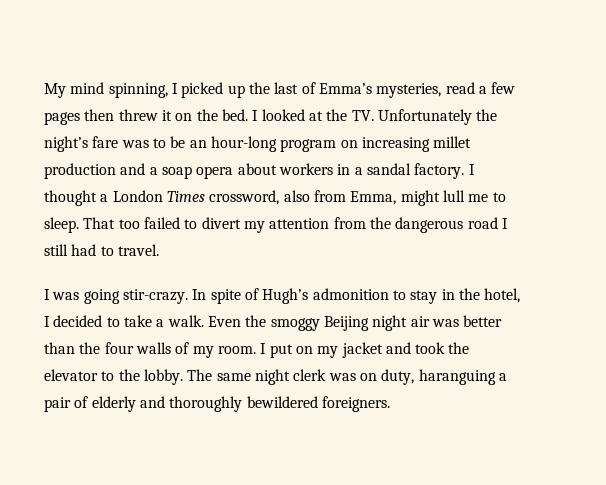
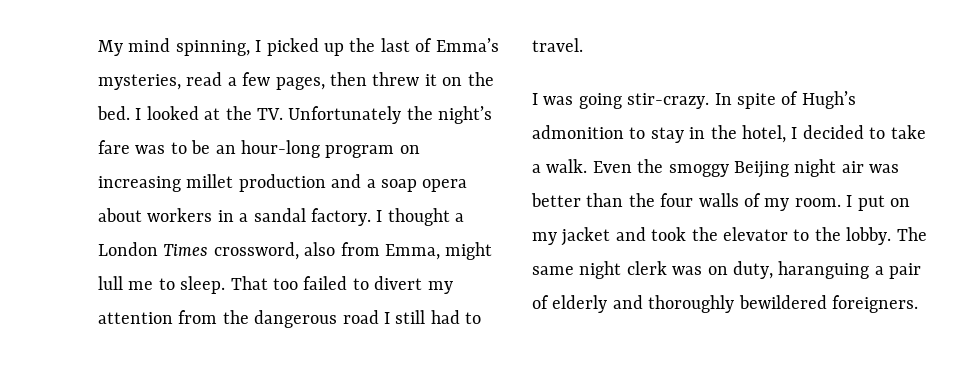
[44,112,80,125] pages -> [275,77,325,90] pages,

